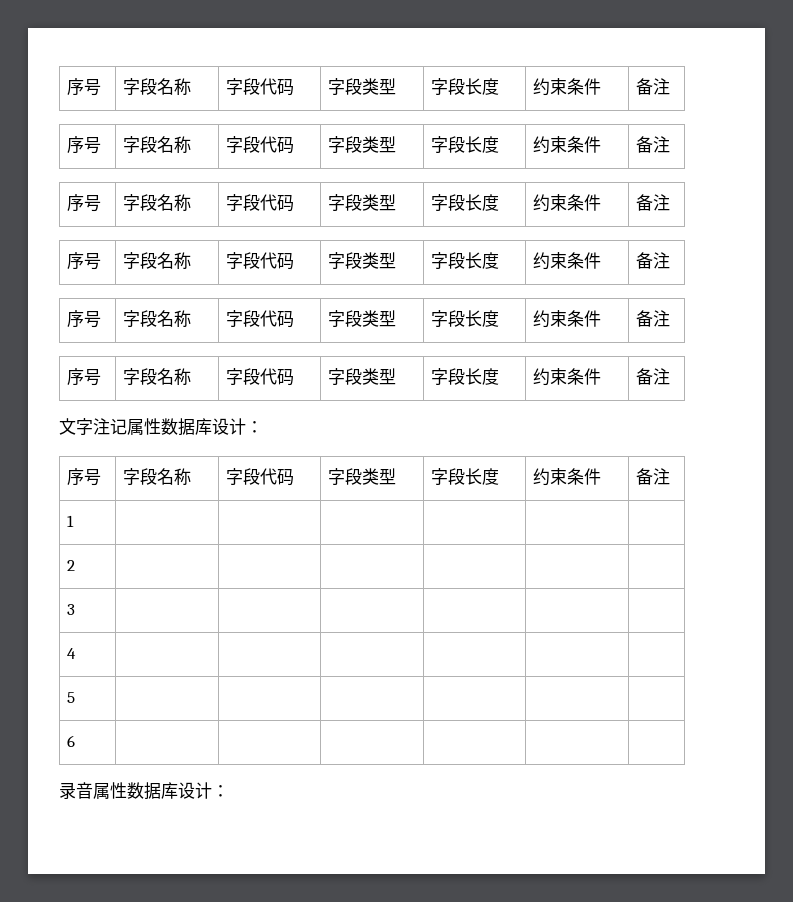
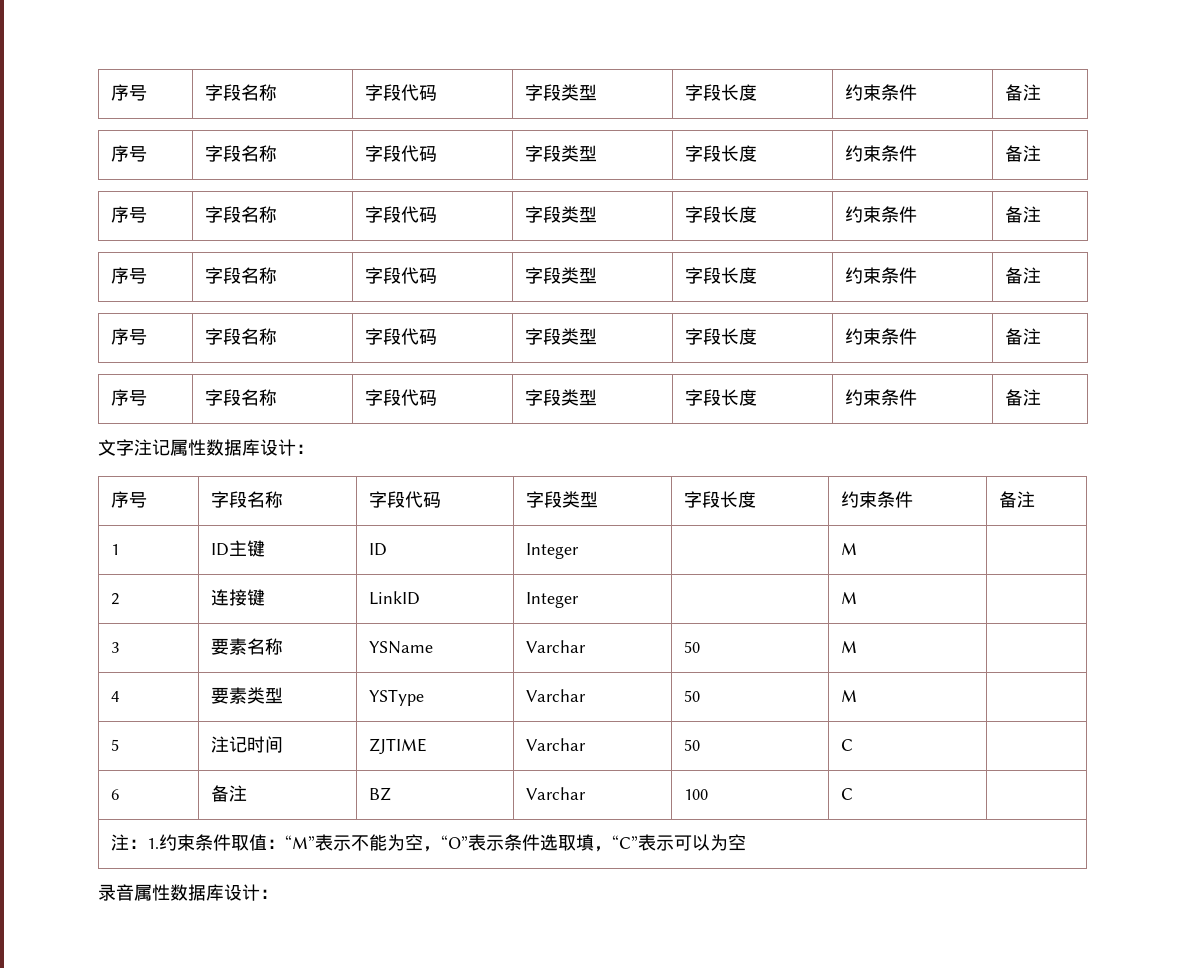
[66,560,75,571] [66,604,75,615] [66,648,76,659] [66,692,75,703] [66,735,75,747] | | | | | // 2 | | | | | | // 3 | | | | | | // 4 | | | | | | // 5 | | | | | | // 6 | | | | | | -> [211,540,266,557] [369,543,388,556] [526,543,580,559] [841,543,858,555] [111,593,120,605] [211,589,266,606] [369,591,421,605] [526,592,580,608] [841,592,858,604] [111,642,120,653] [211,638,284,655] [369,641,434,654] [526,640,587,653] [684,641,701,653] [841,641,858,653] [111,691,120,702] [211,687,284,704] [369,689,425,706] [526,689,587,702] [684,690,701,702] [841,690,858,702] [111,739,120,751] [211,736,284,753] [369,738,428,755] [526,738,587,751] [684,739,701,751] [841,739,854,751] [111,789,120,800] [211,785,248,802] [369,787,392,801] [526,787,587,800] [684,789,709,800] [841,788,854,800] [111,834,747,852] ID主键 | ID | Integer | | M | // 2 | 连接键 | LinkID | Integer | | M | // 3 | 要素名称 | YSName | Varchar | 50 | M | // 4 | 要素类型 | YSType | Varchar | 50 | M | // 5 | 注记时间 | ZJTIME | Varchar | 50 | C | // 6 | 备注 | BZ | Varchar | 100 | C | // 注：1.约束条件取值：“M”表示不能为空，“O”表示条件选取填，“C”表示可以为空

